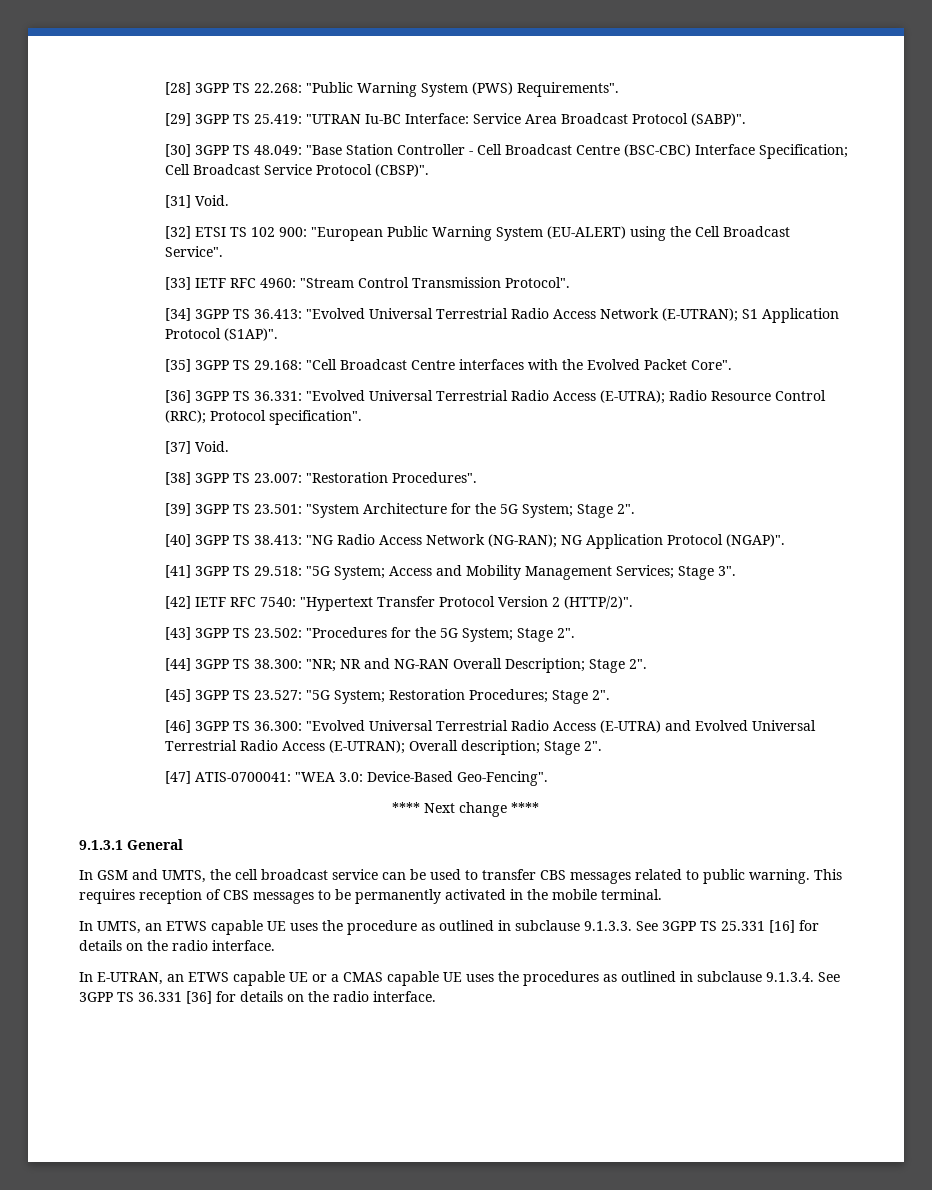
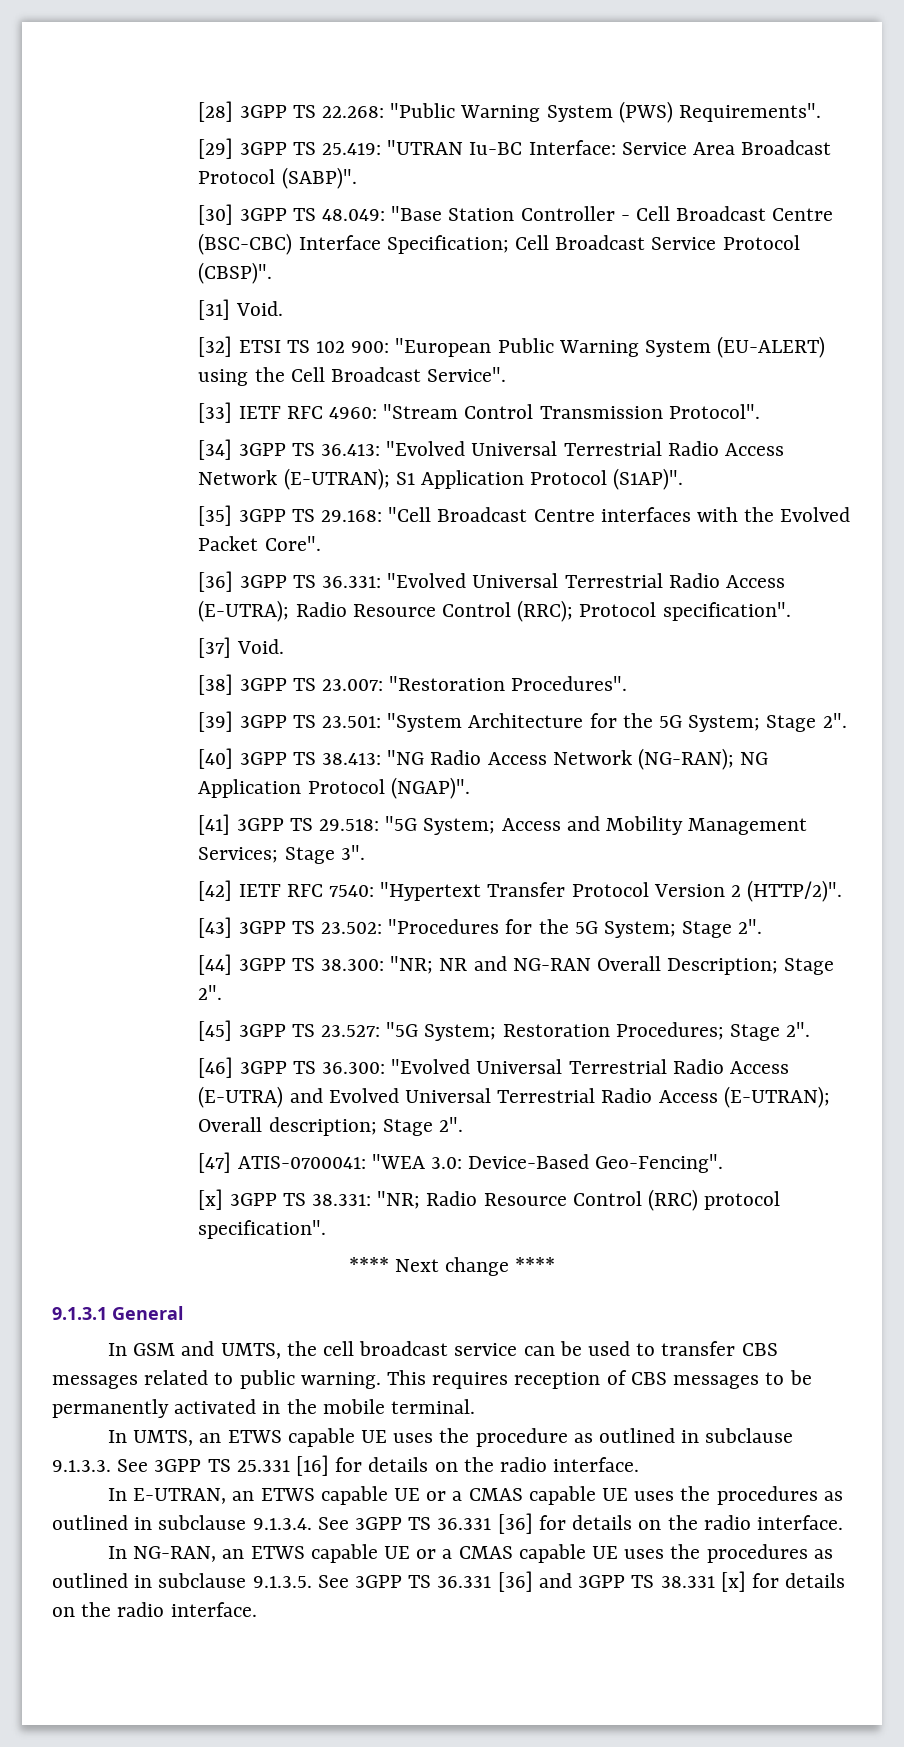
(549, 778) none -> [198,1189,781,1211] [198,1220,327,1239] // [x] 3GPP TS 38.331: "NR; Radio Resource Control (RRC) protocol specification".
(436, 996) none -> [107,1544,833,1563] [52,1571,846,1592] [52,1602,257,1617] // In NG-RAN, an ETWS capable UE or a CMAS capable UE uses the procedures as outlined in subclause 9.1.3.5. See 3GPP TS 36.331 [36] and 3GPP TS 38.331 [x] for details on the radio interface.

